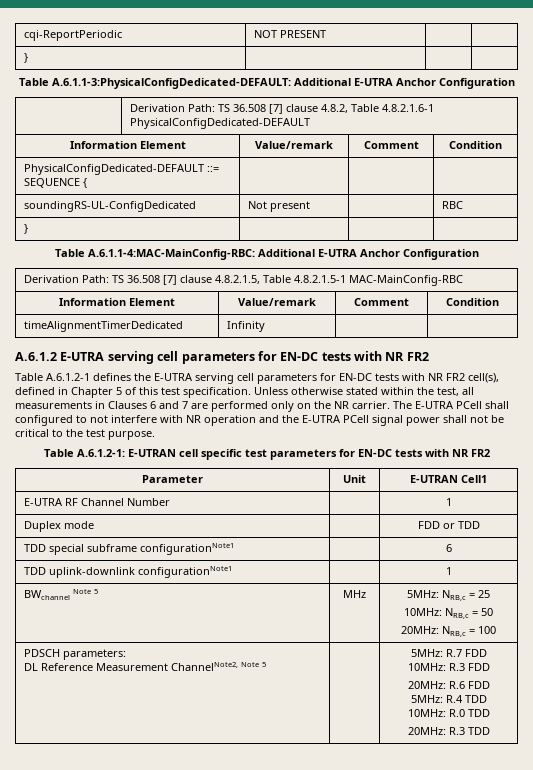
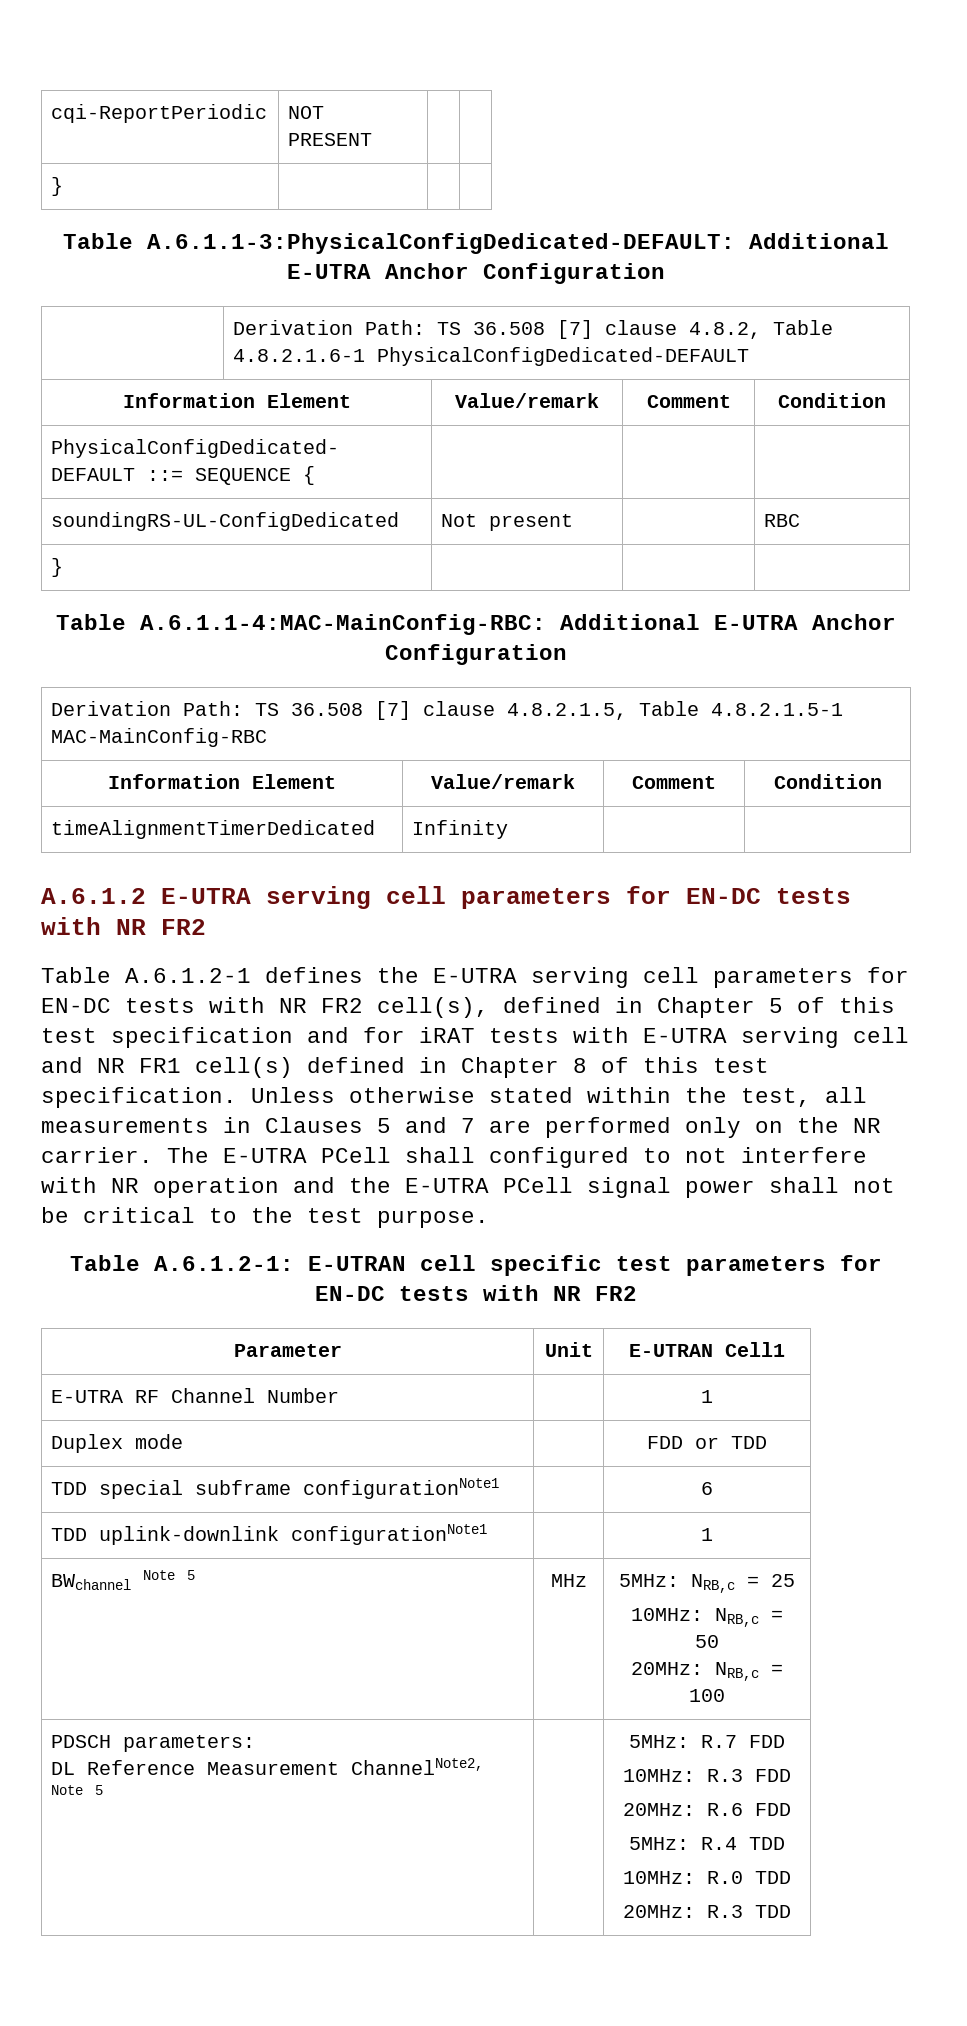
(180, 391) none -> [111,1027,909,1048] [41,1057,769,1078] specification and for iRAT tests with E-UTRA serving cell and NR FR1 cell(s) defined in Chapter 8 of this test
[150,401,156,409] 6 -> [377,1118,391,1133] 5

